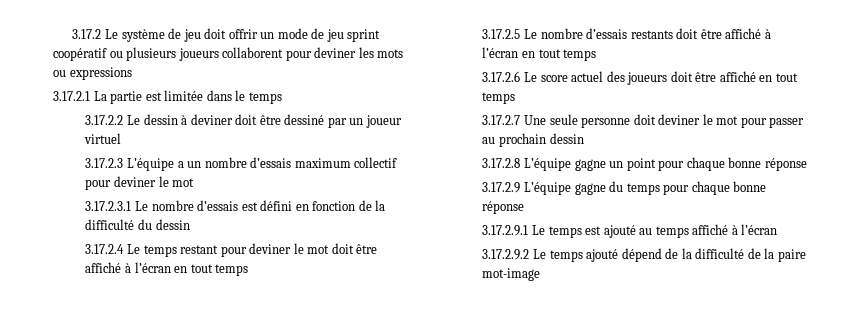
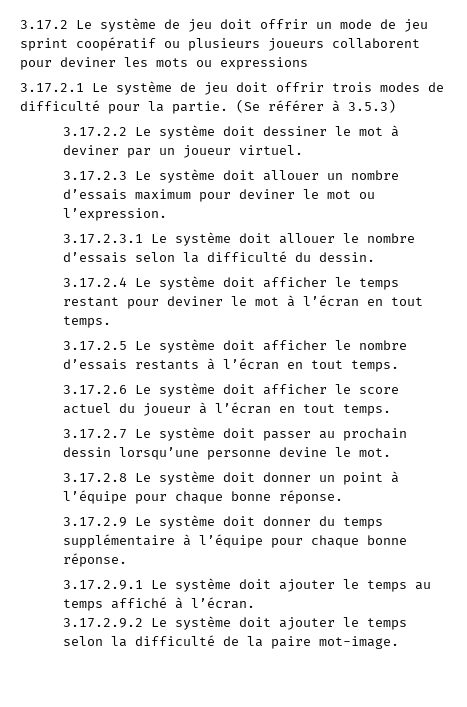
[93,90,282,104] [85,114,325,125] La partie est limitée dans le temps // 3.17.2.2 Le dessin à deviner doit être dessiné -> [92,81,444,95] [20,99,396,114] [62,125,399,139] [62,145,119,155] Le système de jeu doit offrir trois modes de difficulté pour la partie. (Se référer à 3.5.3) // 3.17.2.2 Le système doit dessiner le mot à deviner
[84,133,122,144] virtuel -> [238,145,303,155] virtuel.
[126,158,184,171] L’équipe a -> [134,169,319,183] Le système doit allouer
[354,157,398,168] [85,176,195,190] collectif pour deviner le mot -> [198,189,375,202] [62,208,167,221] pour deviner le mot ou l’expression.
[151,200,372,211] nombre d’essais est défini en fonction de -> [174,232,415,246] [62,252,175,263] système doit allouer le nombre d’essais selon
[155,219,190,230] dessin -> [318,252,375,262] dessin.
(140, 249) none -> [158,276,351,290] système doit afficher le
[331,243,378,254] [85,262,249,276] doit être affiché à l’écran en tout temps -> [286,295,423,307] [62,316,111,328] à l’écran en tout temps.
[540,28,771,39] [482,47,597,61] nombre d’essais restants doit être affiché à l’écran en tout temps -> [158,339,407,353] [62,358,399,372] système doit afficher le nombre d’essais restants à l’écran en tout temps.
[540,71,798,85] [482,92,516,104] score actuel des joueurs doit être affiché en tout temps -> [158,383,399,397] [62,402,391,416] système doit afficher le score actuel du joueur à l’écran en tout temps.
[523,114,805,128] [482,133,584,147] [482,157,807,171] Une seule personne doit deviner le mot pour passer au prochain dessin // 3.17.2.8 L’équipe gagne un point pour chaque bonne réponse -> [134,427,407,441] [62,447,391,460] [62,471,399,485] [62,490,343,504] Le système doit passer au prochain dessin lorsqu’une personne devine le mot. // 3.17.2.8 Le système doit donner un point à l’équipe pour chaque bonne réponse.
[523,181,767,195] [482,201,525,214] L’équipe gagne du temps pour chaque bonne réponse -> [134,515,383,529] [62,534,407,548] [62,553,127,567] Le système doit donner du temps supplémentaire à l’équipe pour chaque bonne réponse.
[548,225,636,238] temps est ajouté -> [174,578,407,592] système doit ajouter le temps
[741,224,778,235] l’écran -> [190,597,255,609] l’écran.
[549,248,679,262] temps ajouté dépend de -> [174,616,407,630] [62,636,103,646] système doit ajouter le temps selon
[482,268,541,281] mot-image -> [318,636,399,649] mot-image.

